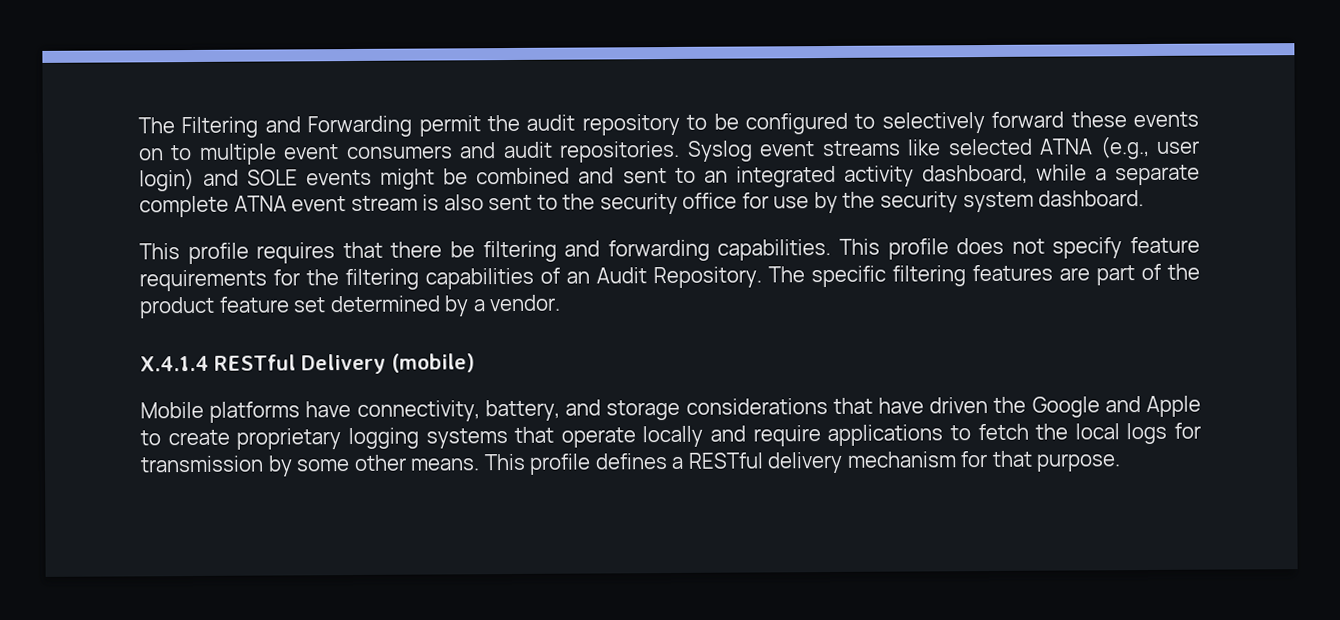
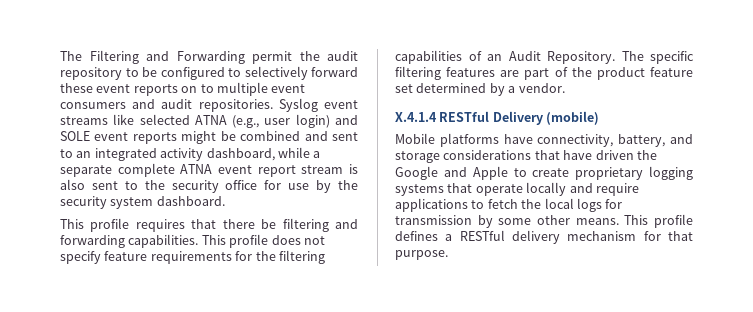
[1133,111,1199,128] events -> [96,84,178,96] event reports
[306,169,373,186] events -> [94,132,177,144] event reports
(347, 204) none -> [257,165,296,177] report

